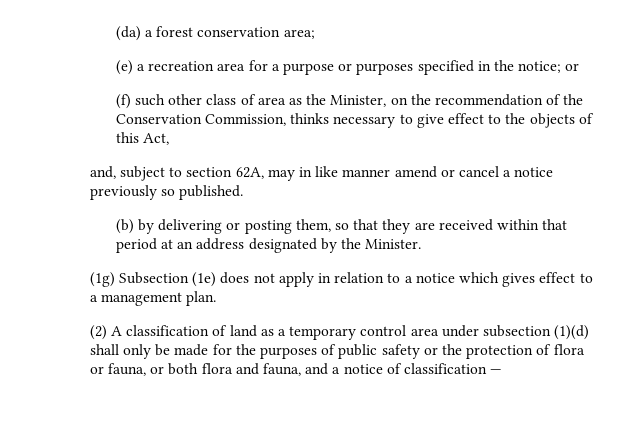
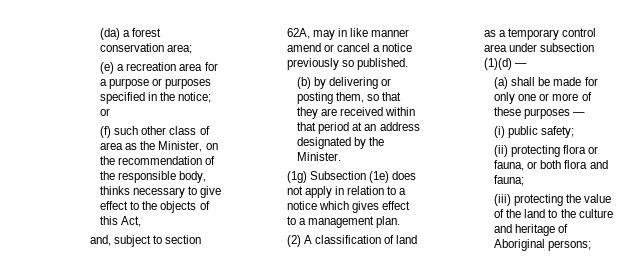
[115,114,287,126] Conservation Commission, -> [118,171,207,183] responsible body,
[89,344,552,359] shall only be made for the purposes of public safety or the protection of -> [514,63,527,67] [494,77,598,89] [494,92,592,104] [494,107,586,119] [494,126,575,138] [494,145,561,157] — // (a) shall be made for only one or more of these purposes — // (i) public safety; // (ii) protecting
[263,363,503,376] fauna, and a notice of classification — -> [494,175,525,186] [494,194,612,206] [494,209,613,218] [494,224,569,236] [494,239,592,251] fauna; // (iii) protecting the value of the land to the culture and heritage of Aboriginal persons;

